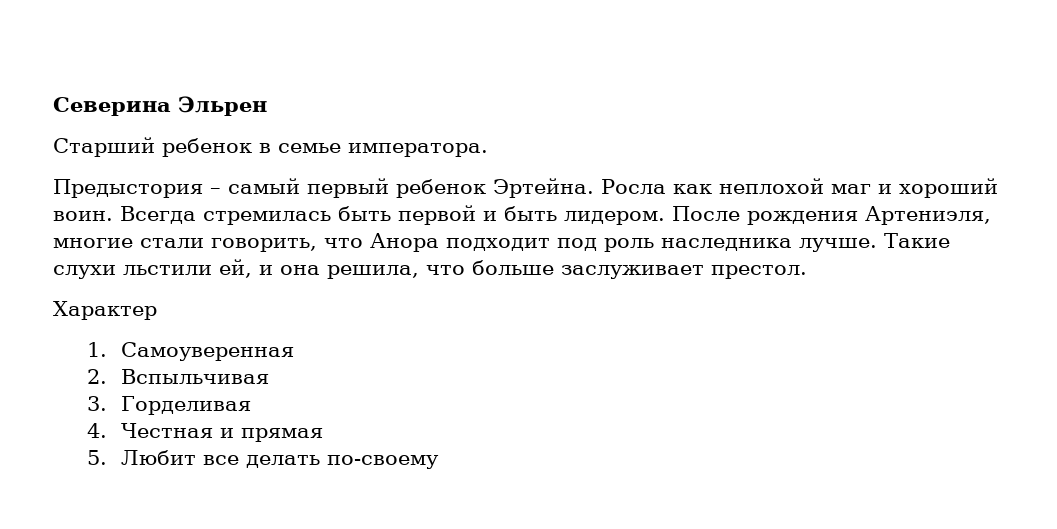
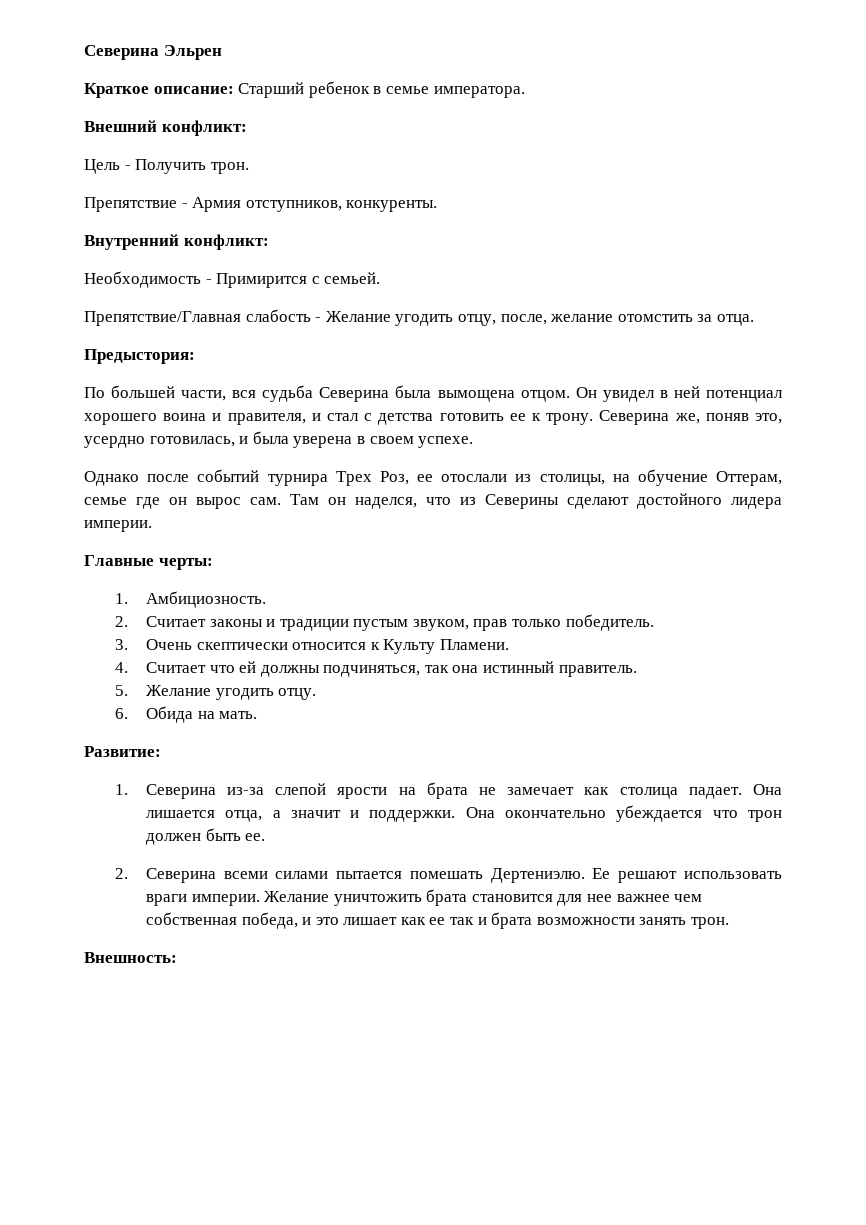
(267, 106) none -> [84,83,234,98] Краткое описание:
[53,178,998,198] [53,205,991,225] [53,233,950,252] [53,259,807,279] [53,301,157,320] [86,342,294,361] [86,369,269,384] [86,396,251,415] [86,423,323,442] [86,450,439,469] Предыстория – самый первый ребенок Эртейна. Росла как неплохой маг и хороший воин. Всегда стремилась быть первой и быть лидером. После рождения Артениэля, многие стали говорить, что Анора подходит под роль наследника лучше. Такие слухи льстили ей, и она решила, что больше заслуживает престол. // Характер // 1. Самоуверенная // 2. Вспыльчивая // 3. Горделивая // 4. Честная и прямая // 5. Любит все делать по-своему -> [84,120,247,136] [84,159,249,174] [84,197,438,212] [84,234,269,250] [84,271,381,288] [84,309,754,326] [84,349,195,364] [84,385,784,402] [84,410,783,425] [84,431,474,448] [84,469,782,486] [84,493,782,509] [84,520,152,532] [84,555,213,570] [114,591,266,608] [114,614,654,631] [114,639,509,654] [114,661,637,677] [114,685,317,700] [114,706,258,723] [84,746,161,757] [114,782,783,799] [145,805,782,822] [145,828,266,845] [114,868,782,883] [145,889,703,906] [145,912,730,929] [84,952,177,963] Внешний конфликт: // Цель - Получить трон. // Препятствие - Армия отступников, конкуренты. // Внутренний конфликт: // Необходимость - Примирится с семьей. // Препятствие/Главная слабость - Желание угодить отцу, после, желание отомстить за отца. // Предыстория: // По большей части, вся судьба Северина была вымощена отцом. Он увидел в ней потенциал хорошего воина и правителя, и стал с детства готовить ее к трону. Северина же, поняв это, усердно готовилась, и была уверена в своем успехе. // Однако после событий турнира Трех Роз, ее отослали из столицы, на обучение Оттерам, семье где он вырос сам. Там он наделся, что из Северины сделают достойного лидера империи. // Главные черты: // 1. Амбициозность. // 2. Считает законы и традиции пустым звуком, прав только победитель. // 3. Очень скептически относится к Культу Пламени. // 4. Считает что ей должны подчиняться, так она истинный правитель. // 5. Желание угодить отцу. // 6. Обида на мать. // Развитие: // 1. Северина из-за слепой ярости на брата не замечает как столица падает. Она лишается отца, а значит и поддержки. Она окончательно убеждается что трон должен быть ее. // 2. Северина всеми силами пытается помешать Дертениэлю. Ее решают использовать враги империи. Желание уничтожить брата становится для нее важнее чем собственная победа, и это лишает как ее так и брата возможности занять трон. // Внешность:

